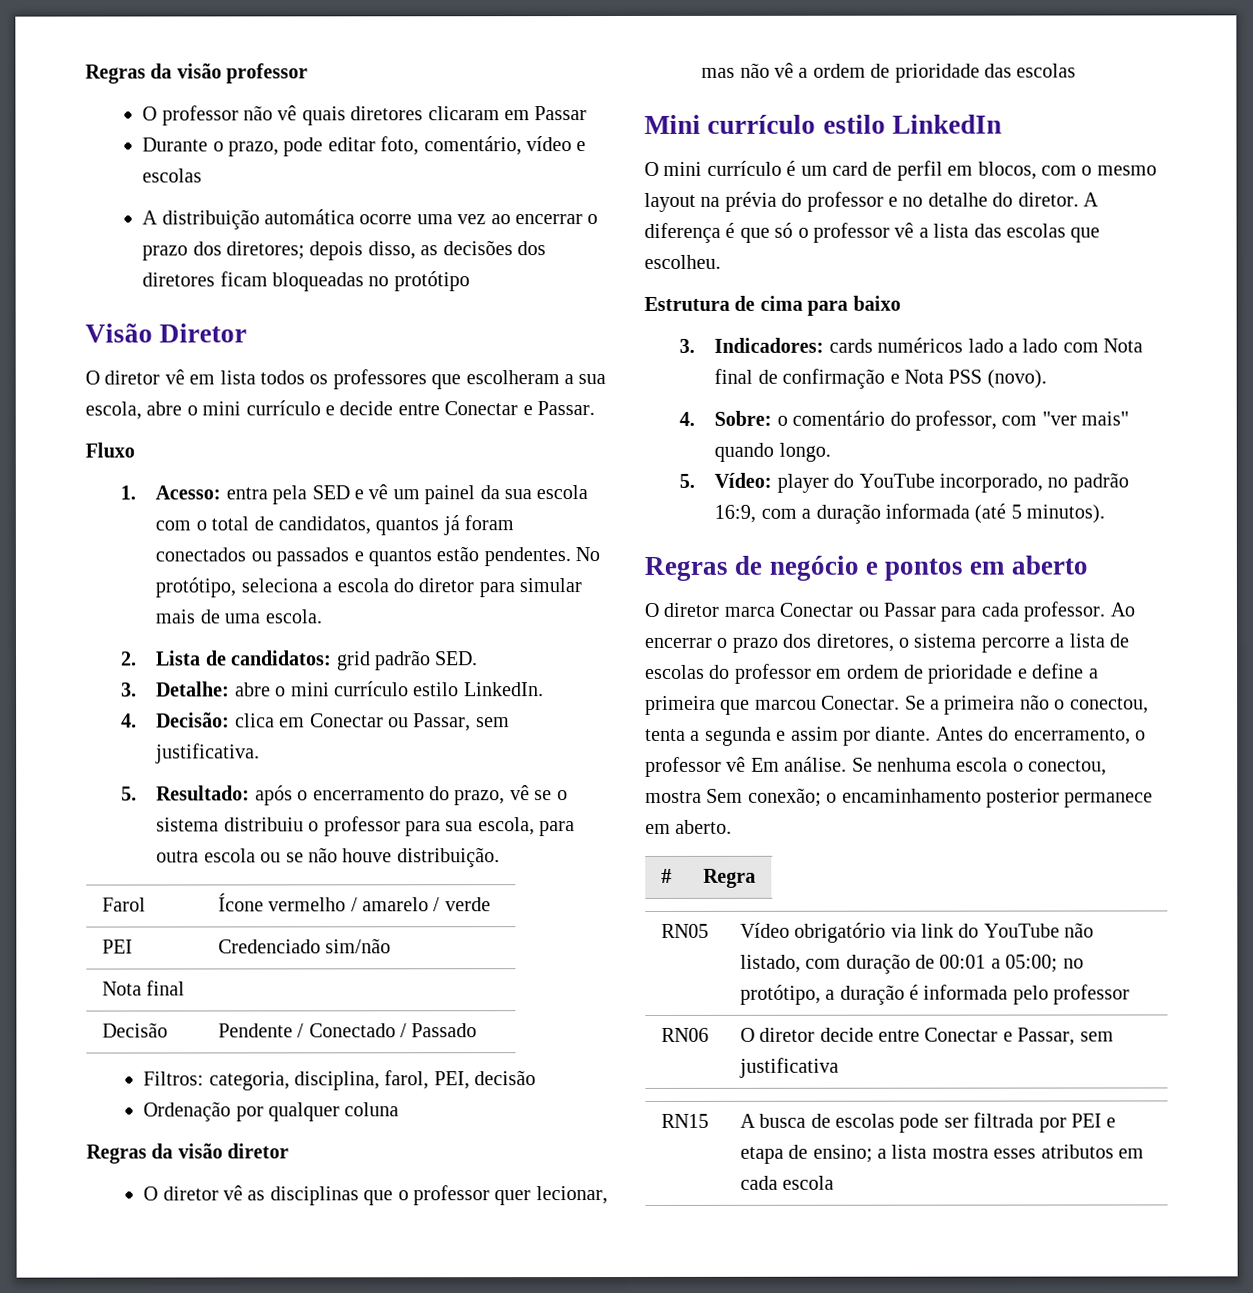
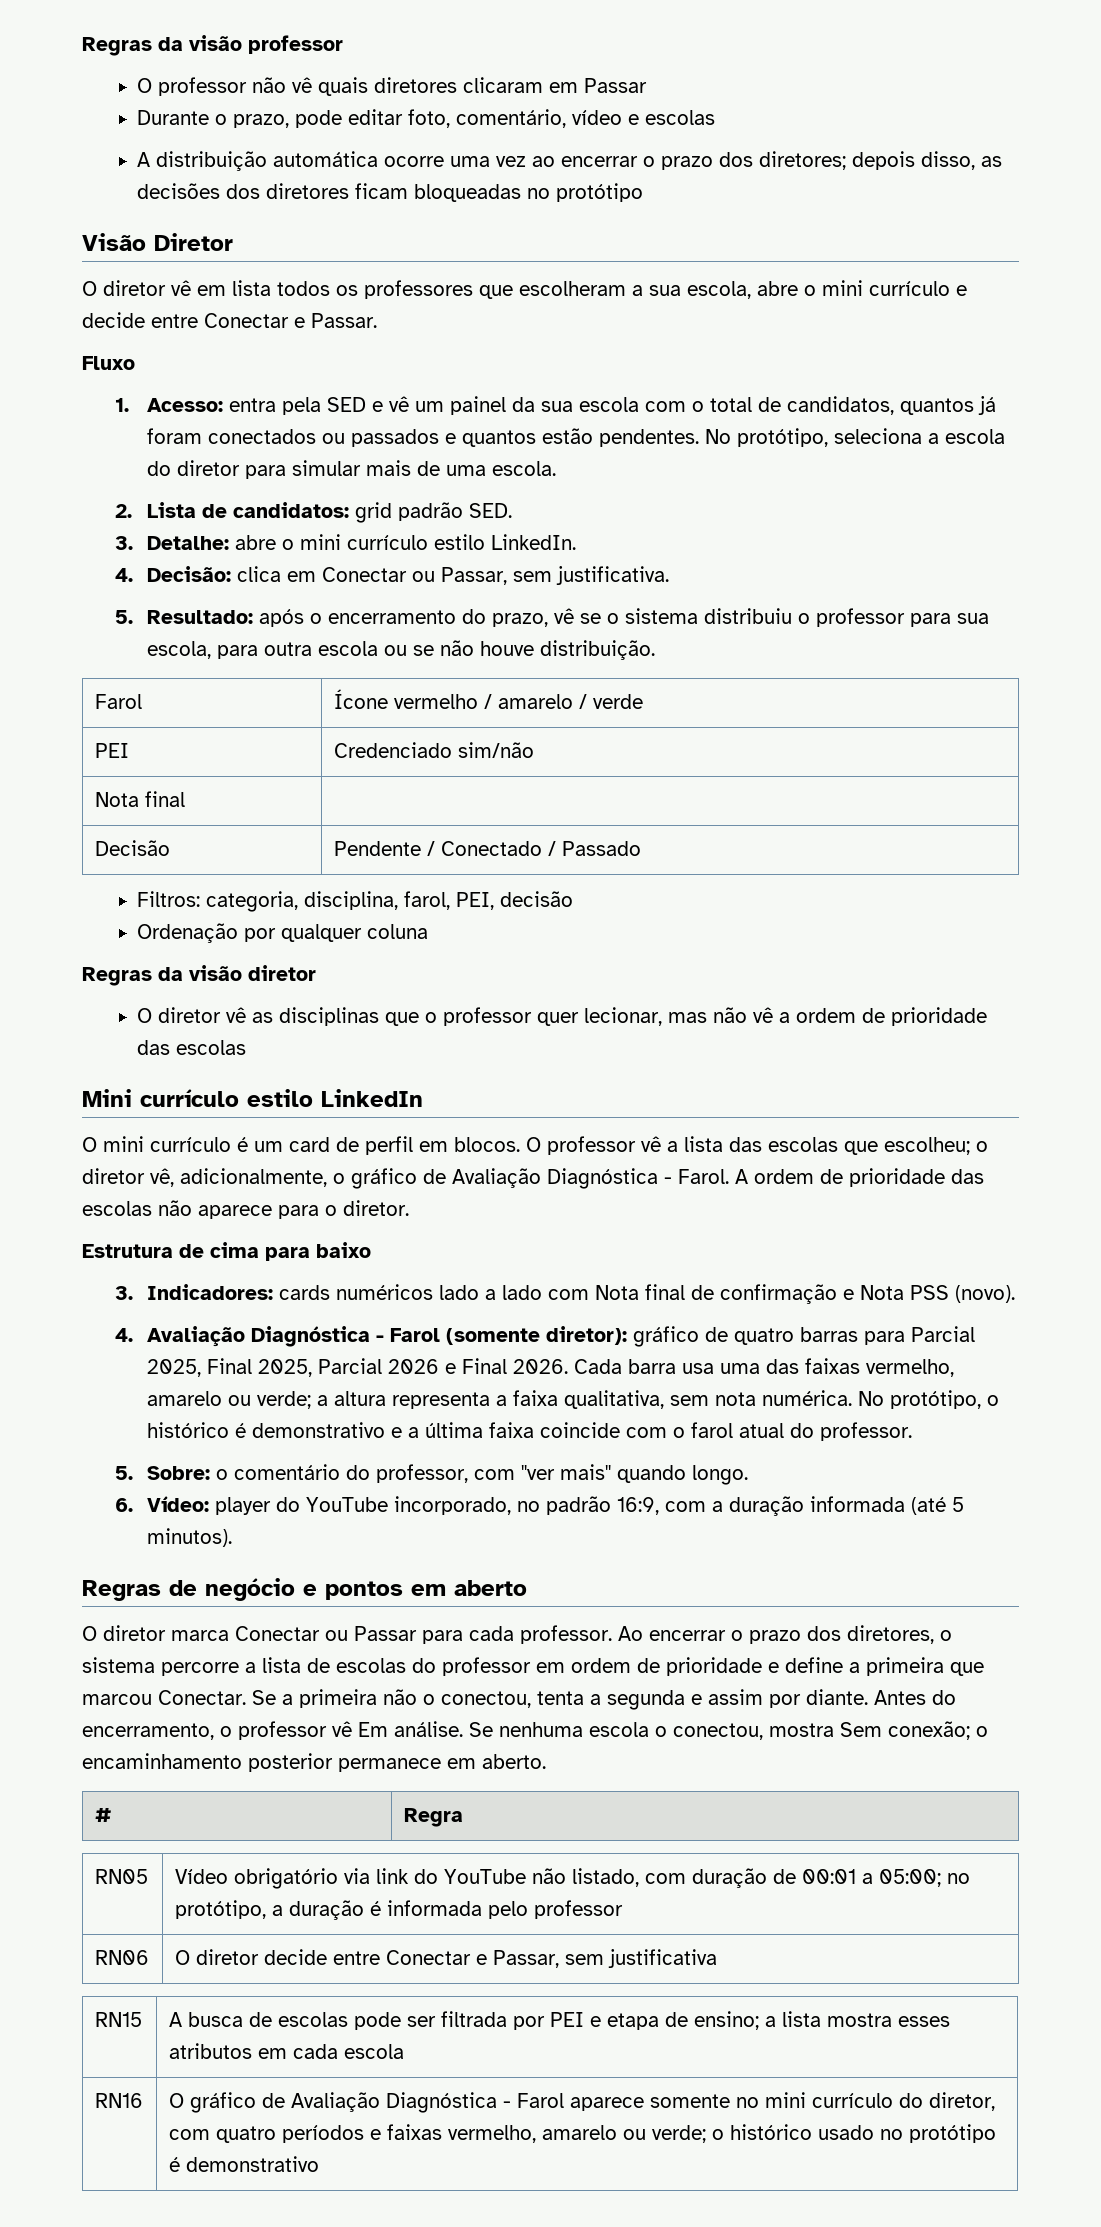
[977,161,1157,180] [644,191,1099,212] [644,222,809,243] blocos, com o mesmo layout na prévia do professor e no detalhe do diretor. A diferença é que só o -> [454,1137,541,1152] blocos. O
[644,254,721,269] escolheu. -> [884,1137,988,1155] [82,1168,984,1189] [82,1200,409,1219] escolheu; o diretor vê, adicionalmente, o gráfico de Avaliação Diagnóstica - Farol. A ordem de prioridade das escolas não aparece para o diretor.
(696, 418) none -> [147,1326,976,1347] [147,1358,955,1377] [147,1390,1000,1409] [147,1422,913,1441] [114,1466,133,1480] Avaliação Diagnóstica - Farol (somente diretor): gráfico de quatro barras para Parcial 2025, Final 2025, Parcial 2026 e Final 2026. Cada barra usa uma das faixas vermelho, amarelo ou verde; a altura representa a faixa qualitativa, sem nota numérica. No protótipo, o histórico é demonstrativo e a última faixa coincide com o farol atual do professor. // 5.
[679,473,696,488] 5. -> [114,1498,133,1512] 6.
(835, 1182) none -> [94,2093,143,2108] [168,2092,995,2113] [168,2124,996,2143] [168,2156,319,2172] // RN16 | O gráfico de Avaliação Diagnóstica - Farol aparece somente no mini currículo do diretor, com quatro períodos e faixas vermelho, amarelo ou verde; o histórico usado no protótipo é demonstrativo

